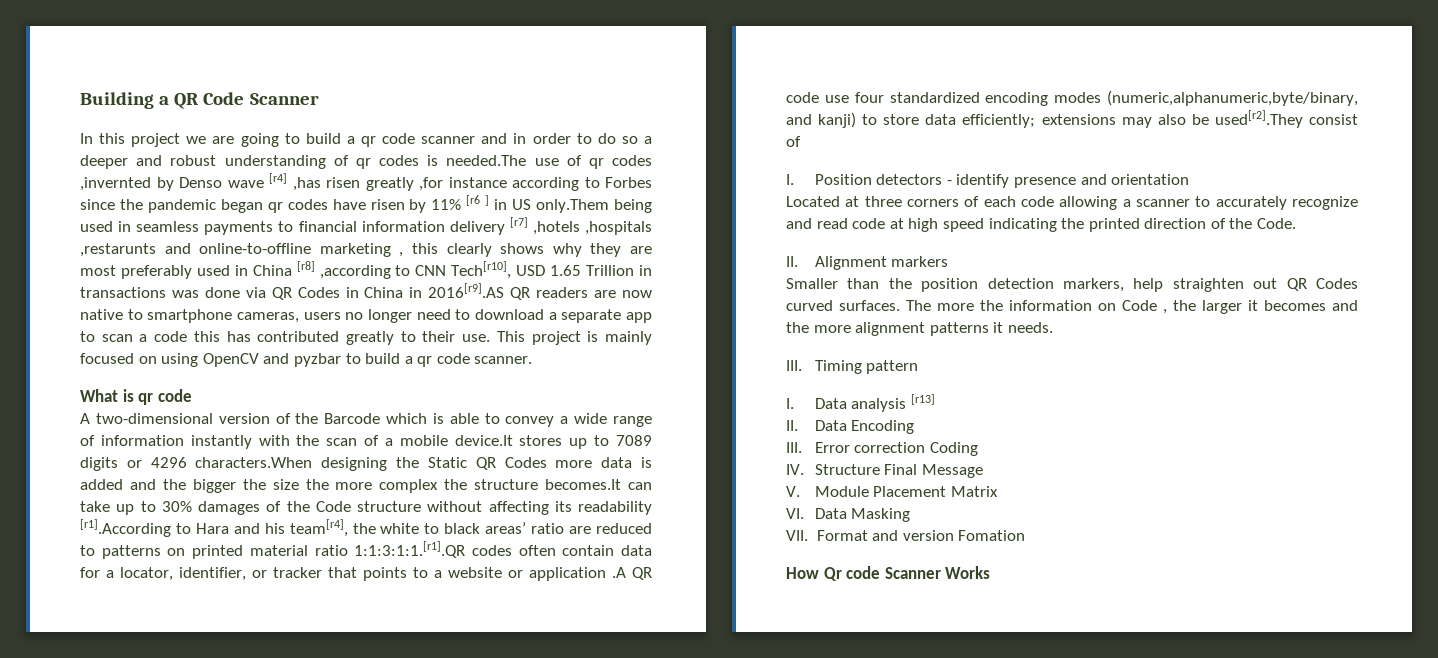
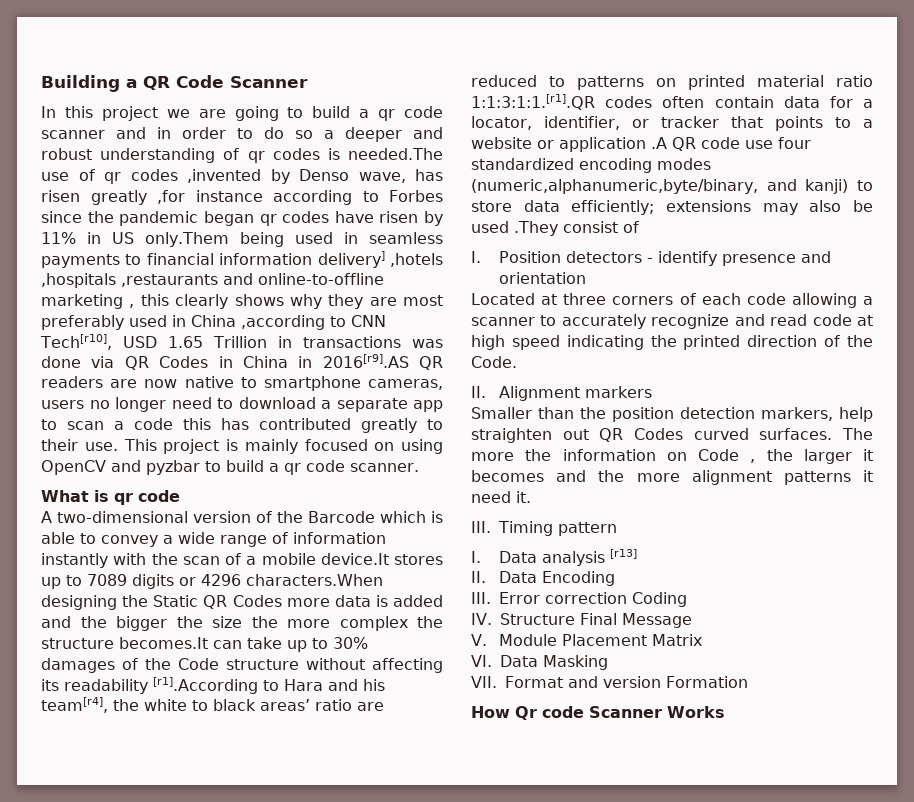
[80,177,151,191] ,invernted -> [187,169,261,183] ,invented
[227,173,321,191] wave [r4] ,has -> [358,169,443,183] wave, has
[466,195,490,206] [r6 ] -> (76, 238) none
[449,217,528,235] delivery [r7] -> [317,251,385,268] delivery]
[80,243,156,257] ,restarunts -> [121,274,218,287] ,restaurants
[296,261,315,272] [r8] -> (236, 321) none
[1214,110,1303,128] used[r2].They -> [471,221,558,236] used .They
[1007,322,1053,333] needs. -> [471,491,531,503] need it.
[958,530,1026,541] Fomation -> [666,676,748,688] Formation

